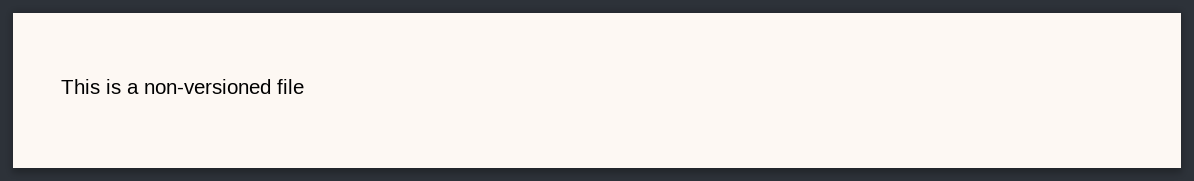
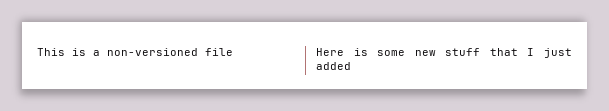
(304, 86) none -> [316,48,572,58] [316,62,351,70] // Here is some new stuff that I just added

